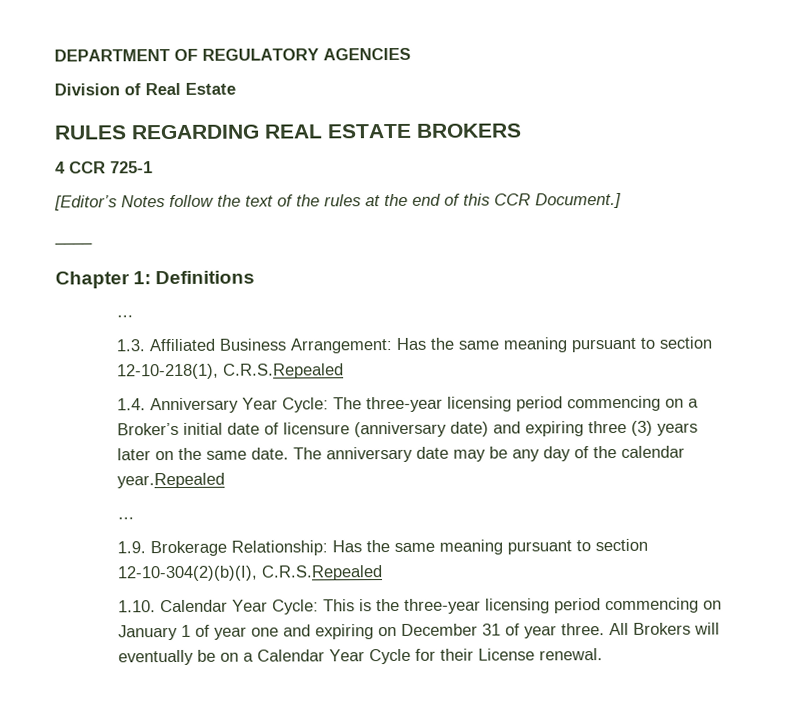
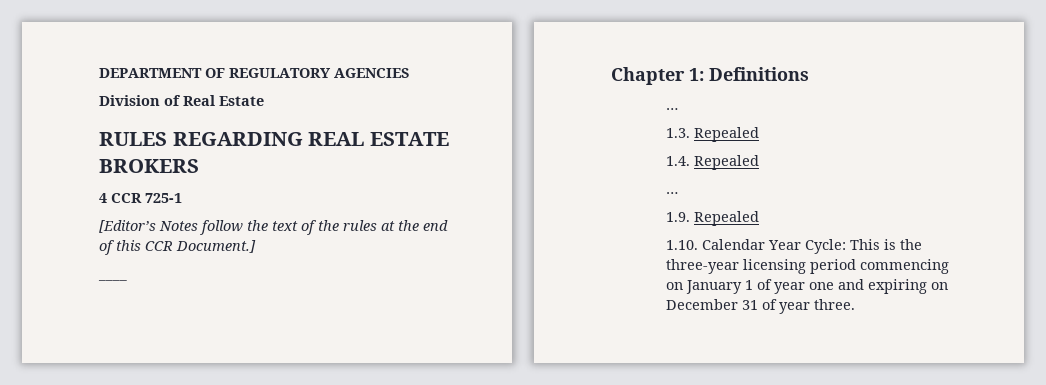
[148,336,712,354] [116,363,344,380] [116,395,699,414] [116,420,698,438] [116,445,685,463] [116,472,225,489] [116,517,135,520] [116,538,648,557] [116,565,383,582] Affiliated Business Arrangement: Has the same meaning pursuant to section 12-10-218(1), C.R.S.Repealed // 1.4. Anniversary Year Cycle: The three-year licensing period commencing on a Broker’s initial date of licensure (anniversary date) and expiring three (3) years later on the same date. The anniversary date may be any day of the calendar year.Repealed // … // 1.9. Brokerage Relationship: Has the same meaning pursuant to section 12-10-304(2)(b)(I), C.R.S.Repealed -> [694,127,760,142] [666,155,760,170] [666,192,679,194] [666,211,760,226] Repealed // 1.4. Repealed // … // 1.9. Repealed
[608,622,720,636] [117,648,603,666] All Brokers will eventually be on a Calendar Year Cycle for their License renewal. -> (856, 304) none

